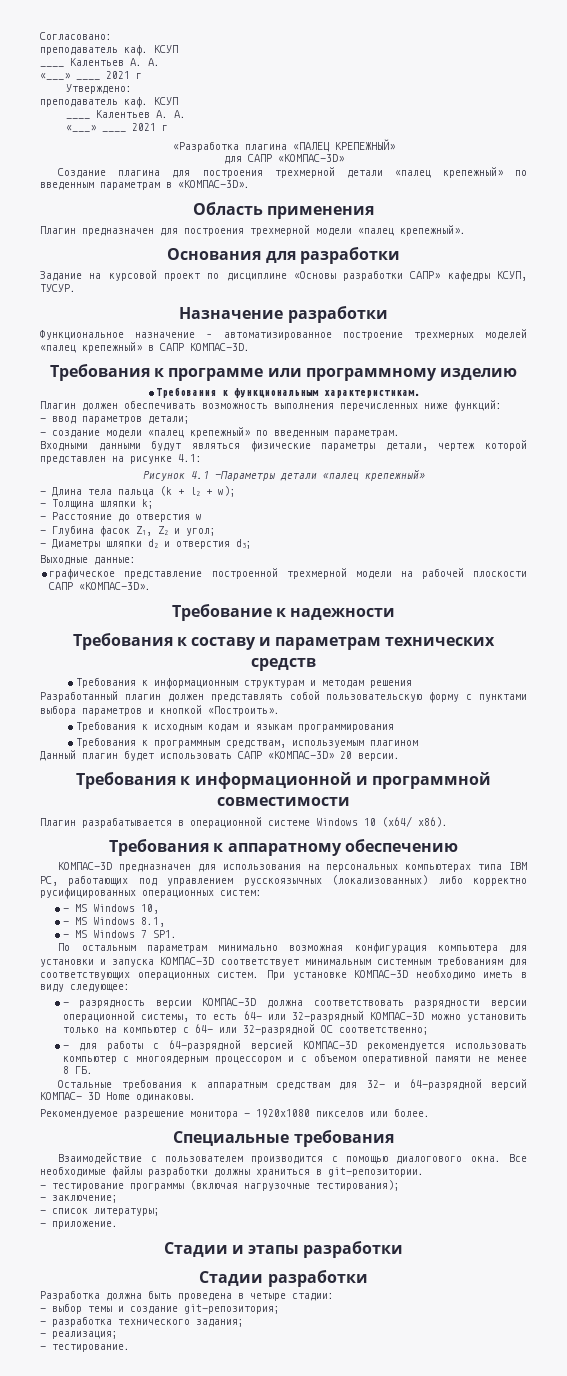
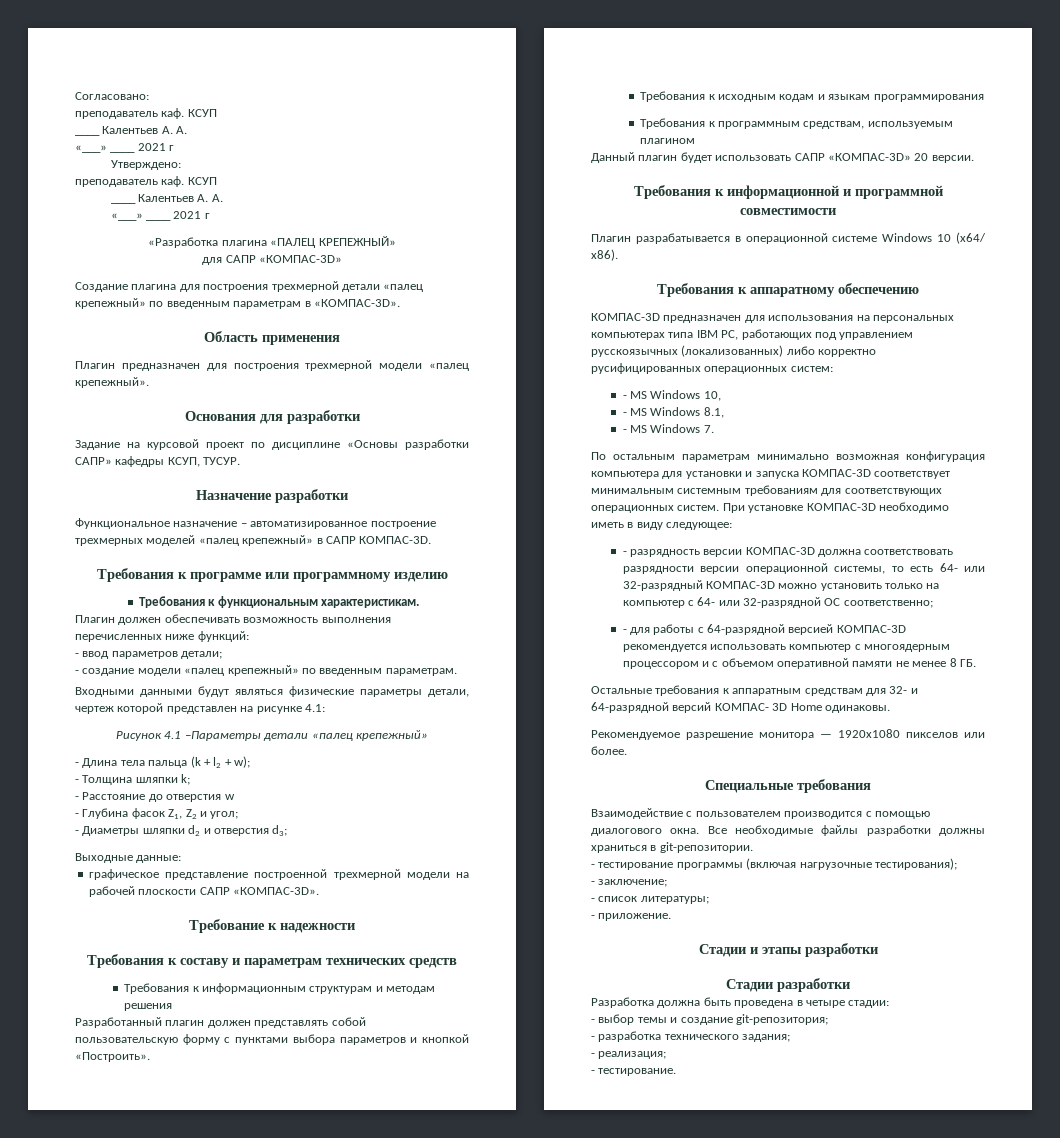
[140,930,177,938] 7 SP1. -> [703,425,714,433] 7.

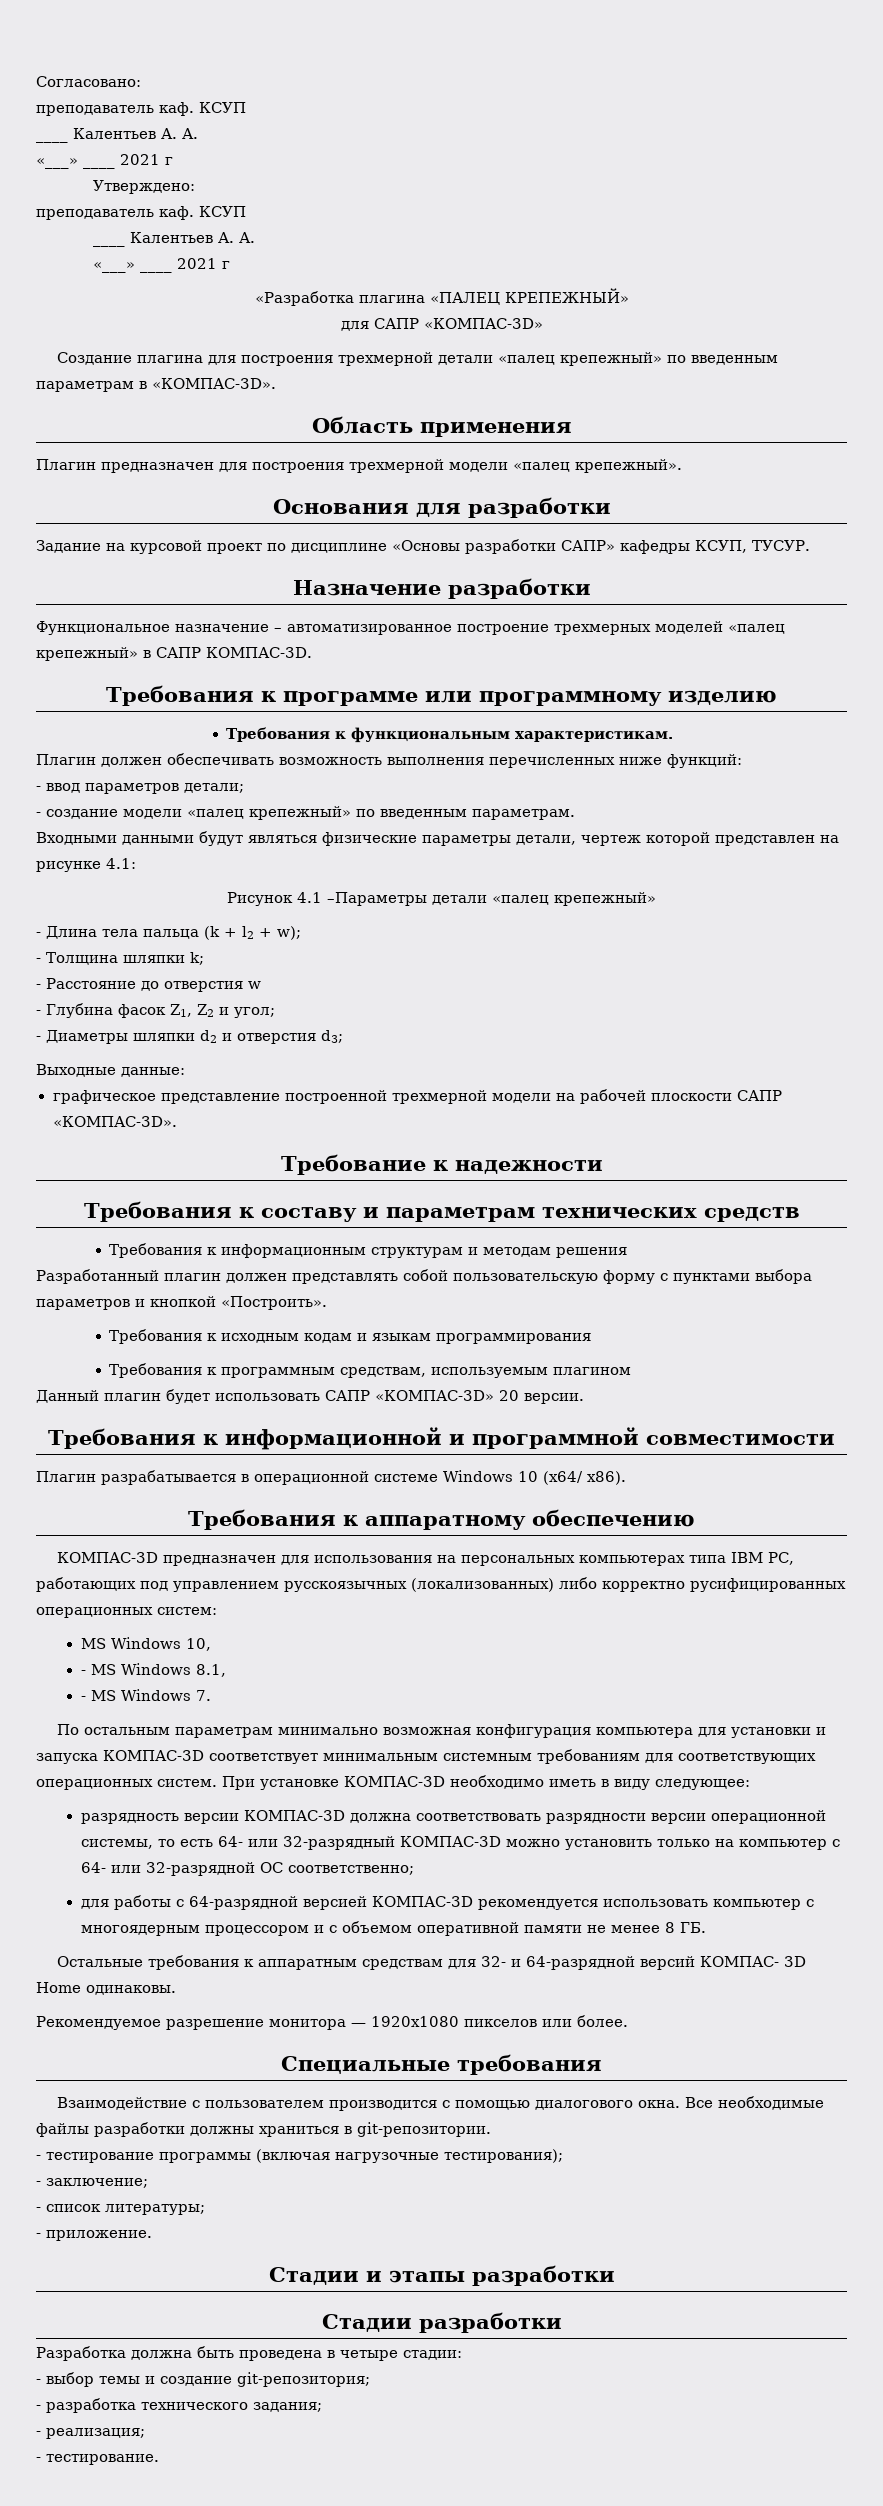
[622,395,627,399] - -> (217, 1611) none
[622,551,627,555] - -> (750, 1784) none
[622,629,627,633] - -> (414, 1870) none

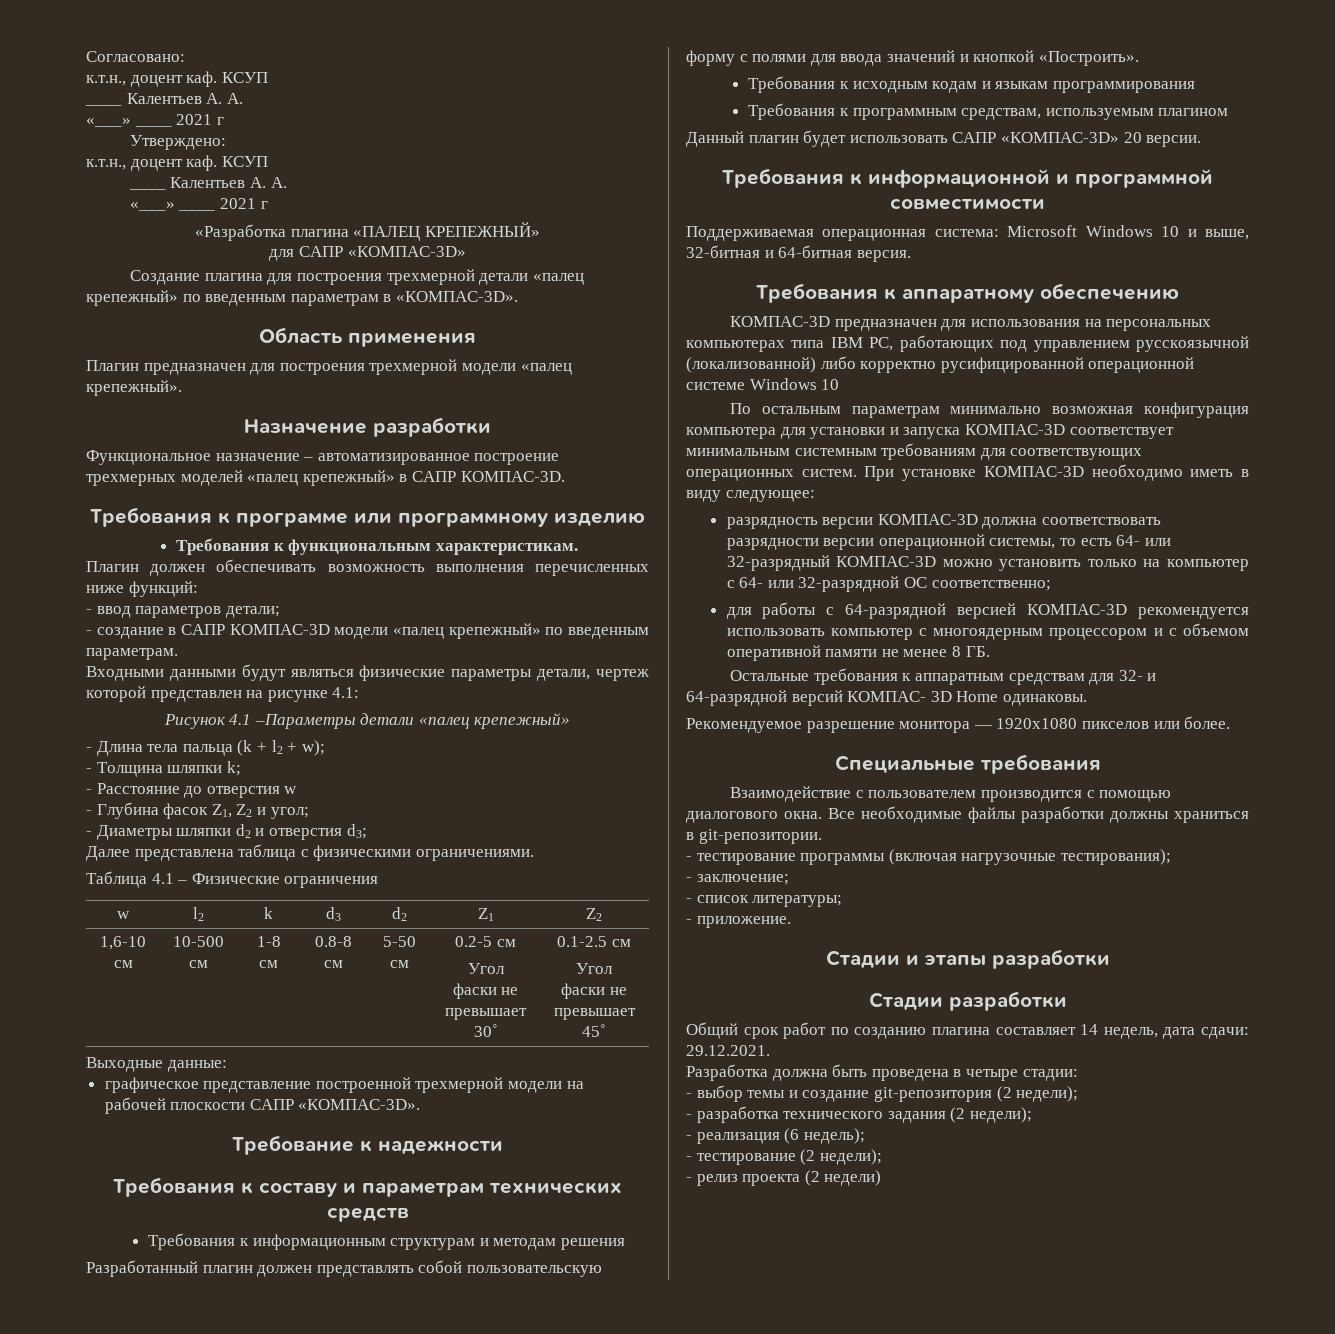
[36,105,154,116] преподаватель -> [86,75,183,87] к.т.н., доцент
[36,209,154,220] преподаватель -> [86,159,183,171] к.т.н., доцент
[272,497,611,518] [36,539,810,554] // Основания для разработки // Задание на курсовой проект по дисциплине «Основы разработки САПР» кафедры КСУП, ТУСУР. -> (182, 388) none
(118, 814) none -> [168,624,330,635] в САПР КОМПАС-3D
(343, 1036) none -> [86,844,534,861] [86,871,379,888] [117,911,130,919] [193,907,204,921] [264,907,273,919] [325,907,341,921] [391,907,407,921] [477,908,494,921] [586,908,602,921] [100,936,146,950] [113,960,133,968] [173,936,224,947] [189,960,208,968] [256,936,281,947] [259,960,278,968] [314,936,352,947] [323,960,343,968] [382,936,416,947] [389,960,409,968] [455,936,516,947] [467,963,505,974] [452,983,519,999] [445,1008,527,1020] [473,1024,498,1037] [557,936,631,947] [576,963,613,974] [561,983,627,999] [553,1008,636,1020] [582,1024,606,1037] // Далее представлена таблица с физическими ограничениями. // Таблица 4.1 – Физические ограничения // w | l2 | k | d3 | d2 | Z1 | Z2 // 1,6-10 см | 10-500 см | 1-8 см | 0.8-8 см | 5-50 см | 0.2-5 см // Угол фаски не превышает 30˚ | 0.1-2.5 cм // Угол фаски не превышает 45˚
[673,1269,812,1284] [36,1299,130,1310] пунктами выбора параметров -> [752,50,955,66] полями для ввода значений
[36,1470,626,1485] Плагин разрабатывается в операционной системе Windows 10 (x64/ x86). -> [686,225,1249,241] [686,245,911,262] Поддерживаемая операционная система: Microsoft Windows 10 и выше, 32-битная и 64-битная версия.
[284,1577,846,1592] [36,1607,217,1618] [80,1637,211,1651] [80,1663,226,1677] [80,1689,211,1701] русскоязычных (локализованных) либо корректно русифицированных операционных систем: // MS Windows 10, // - MS Windows 8.1, // - MS Windows 7. -> [1136,336,1249,352] [686,356,1195,373] [686,378,840,390] русскоязычной (локализованной) либо корректно русифицированной операционной системе Windows 10
(562, 2322) none -> [686,1022,1249,1039] [686,1045,770,1056] // Общий срок работ по созданию плагина составляет 14 недель, дата сдачи: 29.12.2021.
[237,2372,370,2387] git-репозитория; -> [873,1086,1079,1102] git-репозитория (2 недели);
[253,2402,322,2412] [36,2428,145,2439] [36,2454,159,2465] задания; // - реализация; // - тестирование. -> [887,1107,1032,1123] [686,1128,865,1144] [686,1149,882,1165] [686,1170,882,1186] задания (2 недели); // - реализация (6 недель); // - тестирование (2 недели); // - релиз проекта (2 недели)

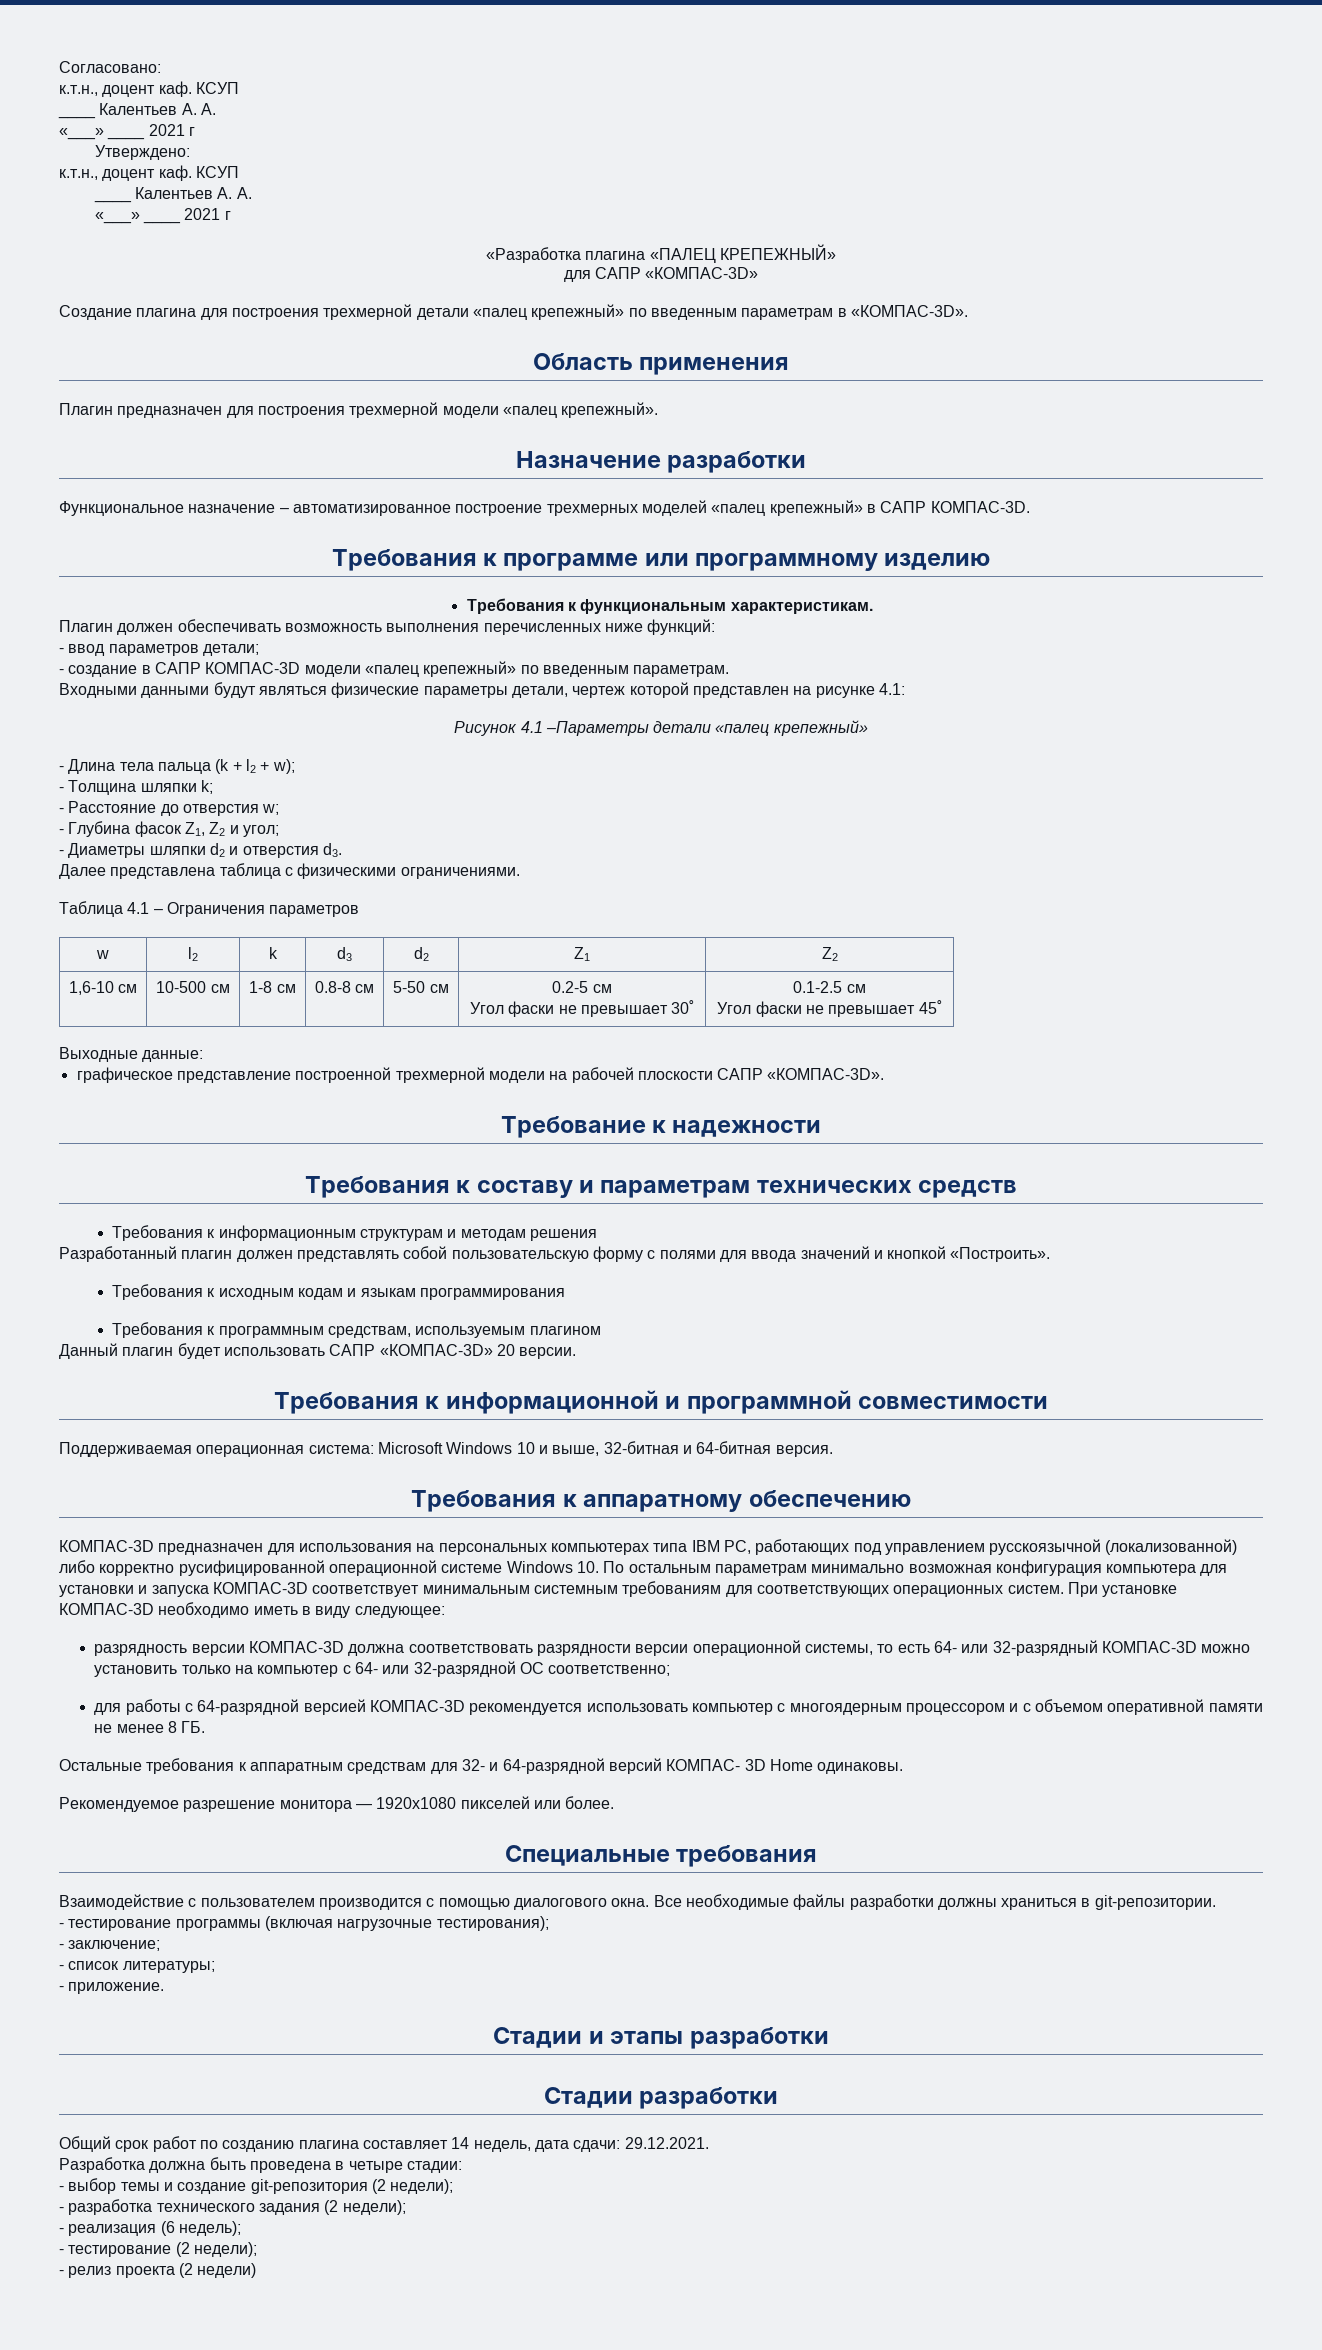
[284,786,298,794] w -> [262,804,280,815] w;
[346,824,367,839] d3; -> [322,843,342,857] d3.
[191,873,379,888] Физические ограничения -> [166,902,360,917] Ограничения параметров
[821,379,840,390] 10 // -> [576,1561,599,1573] 10.
[1081,721,1149,729] пикселов -> [460,1796,530,1809] пикселей

